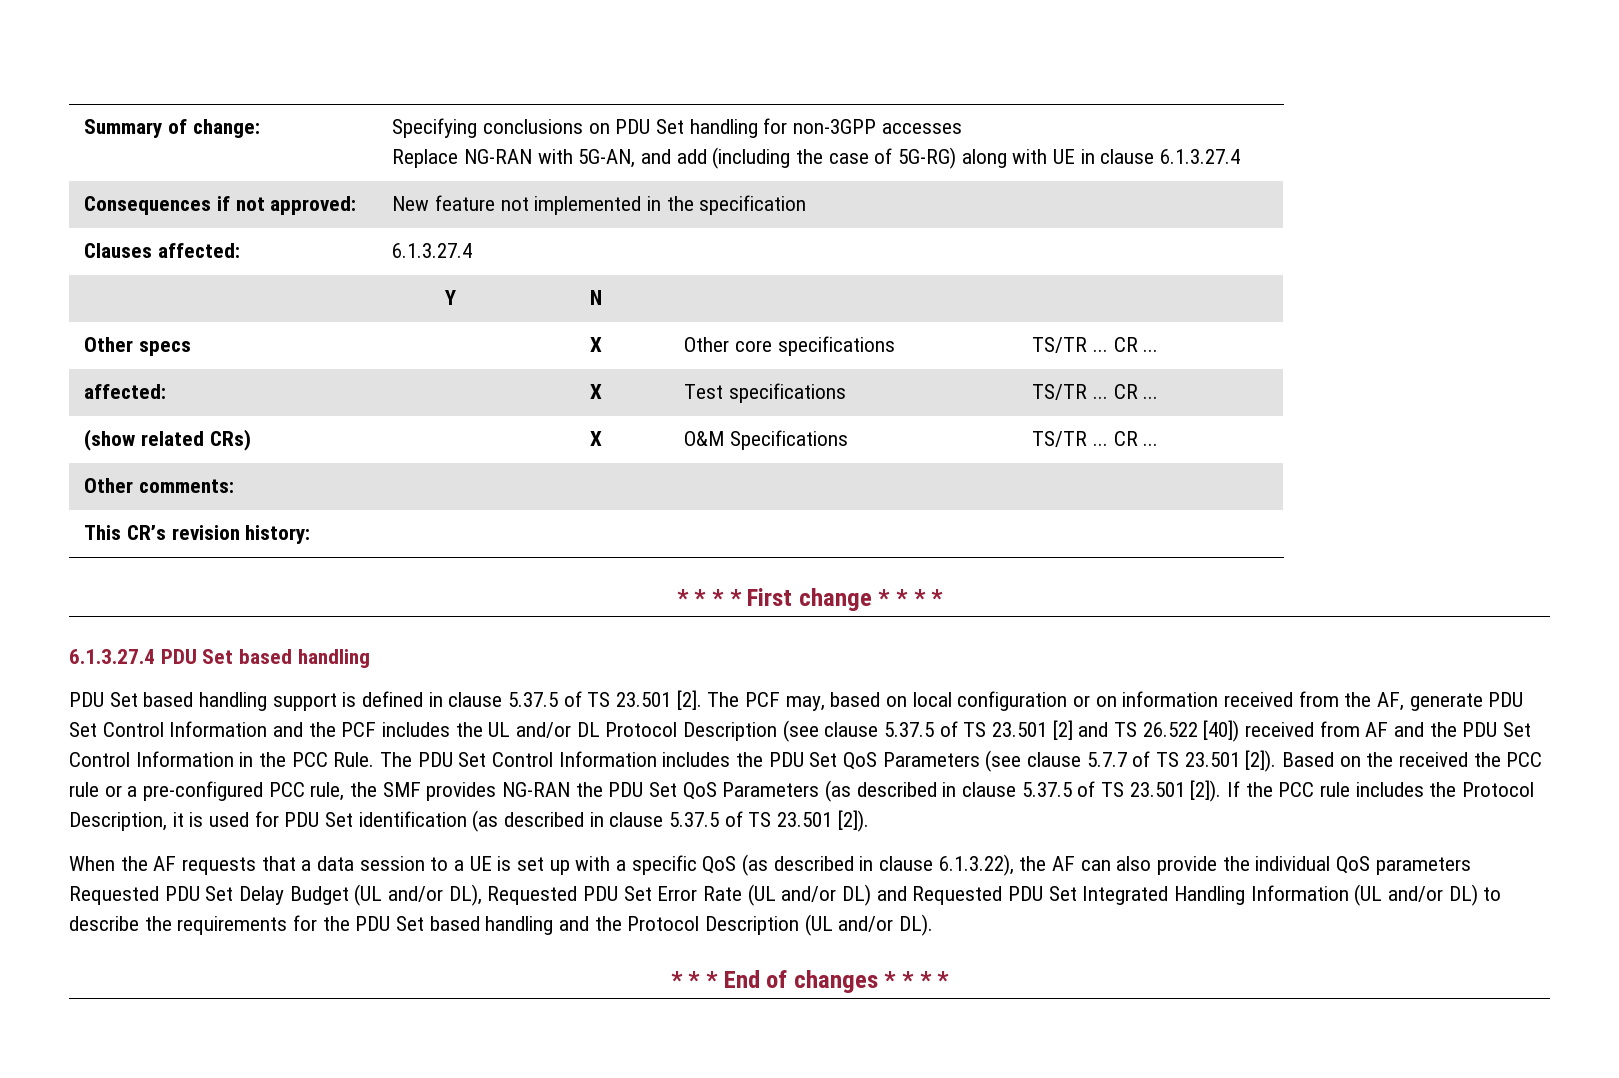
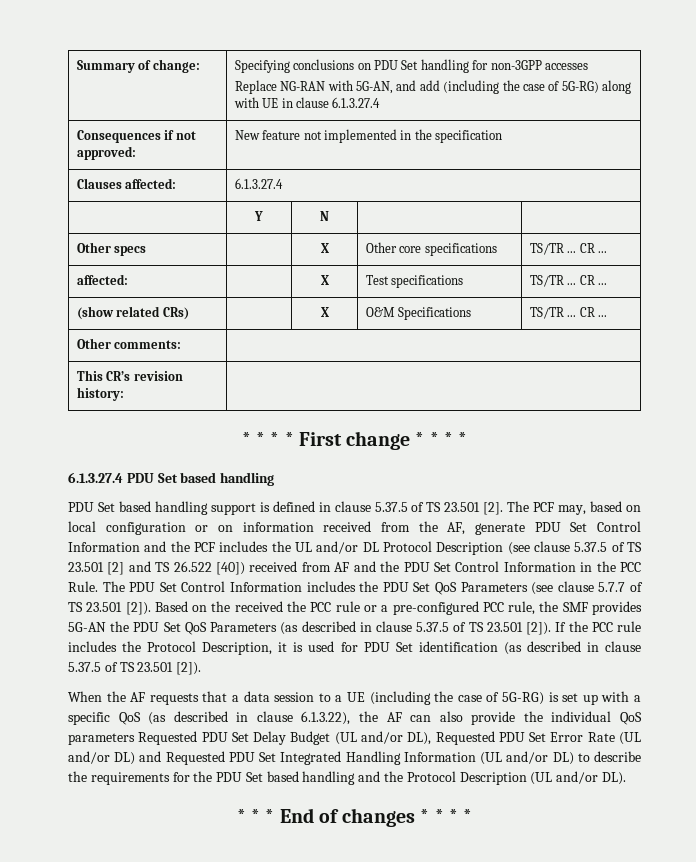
[502,782,571,797] NG-RAN -> [68,622,106,632] 5G-AN
(492, 863) none -> [369,691,545,705] (including the case of 5G-RG)

